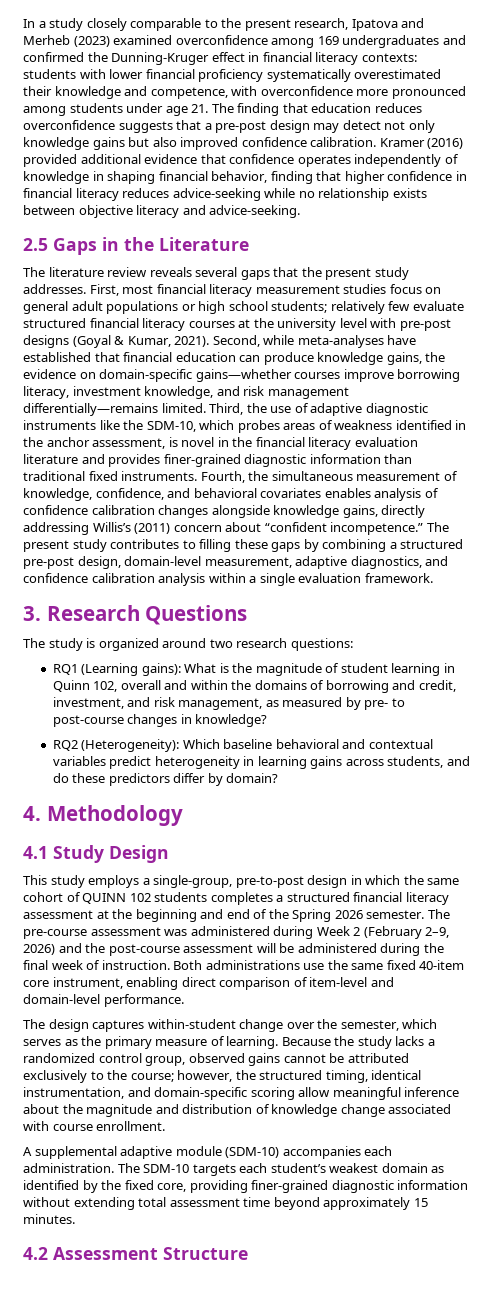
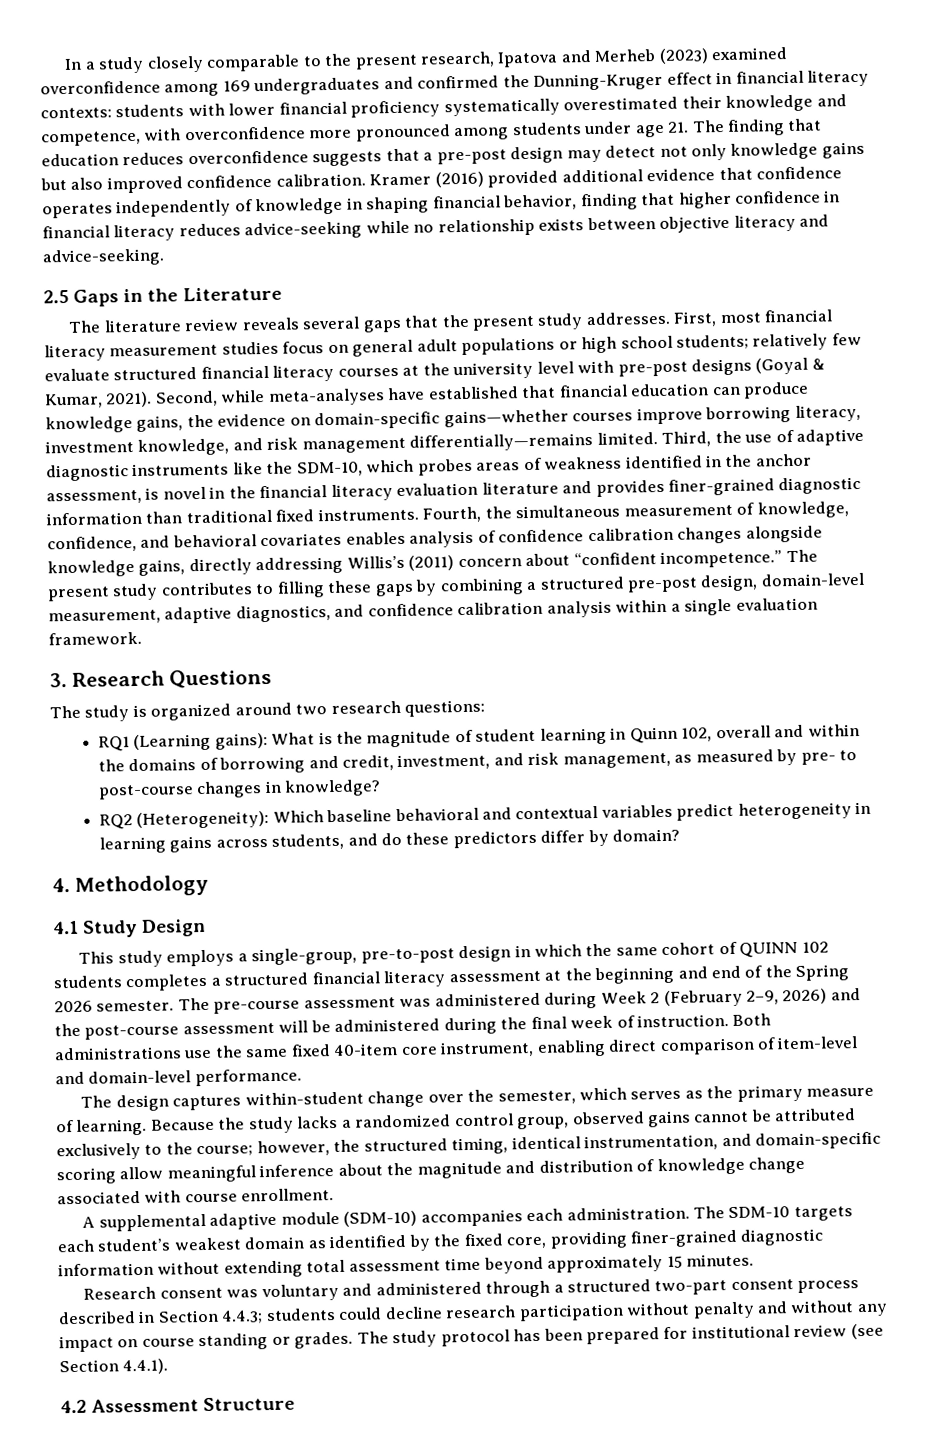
(75, 1219) none -> [83,1279,860,1302] [58,1300,888,1325] [59,1323,884,1353] [59,1358,169,1375] // Research consent was voluntary and administered through a structured two-part consent process described in Section 4.4.3; students could decline research participation without penalty and without any impact on course standing or grades. The study protocol has been prepared for institutional review (see Section 4.4.1).

